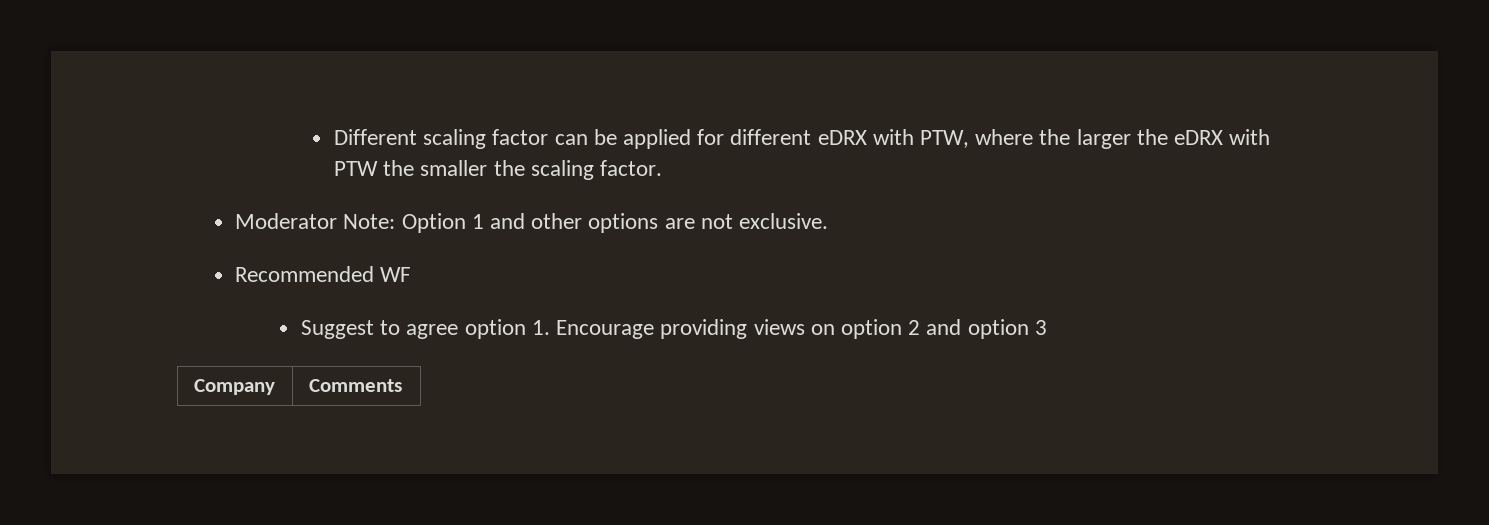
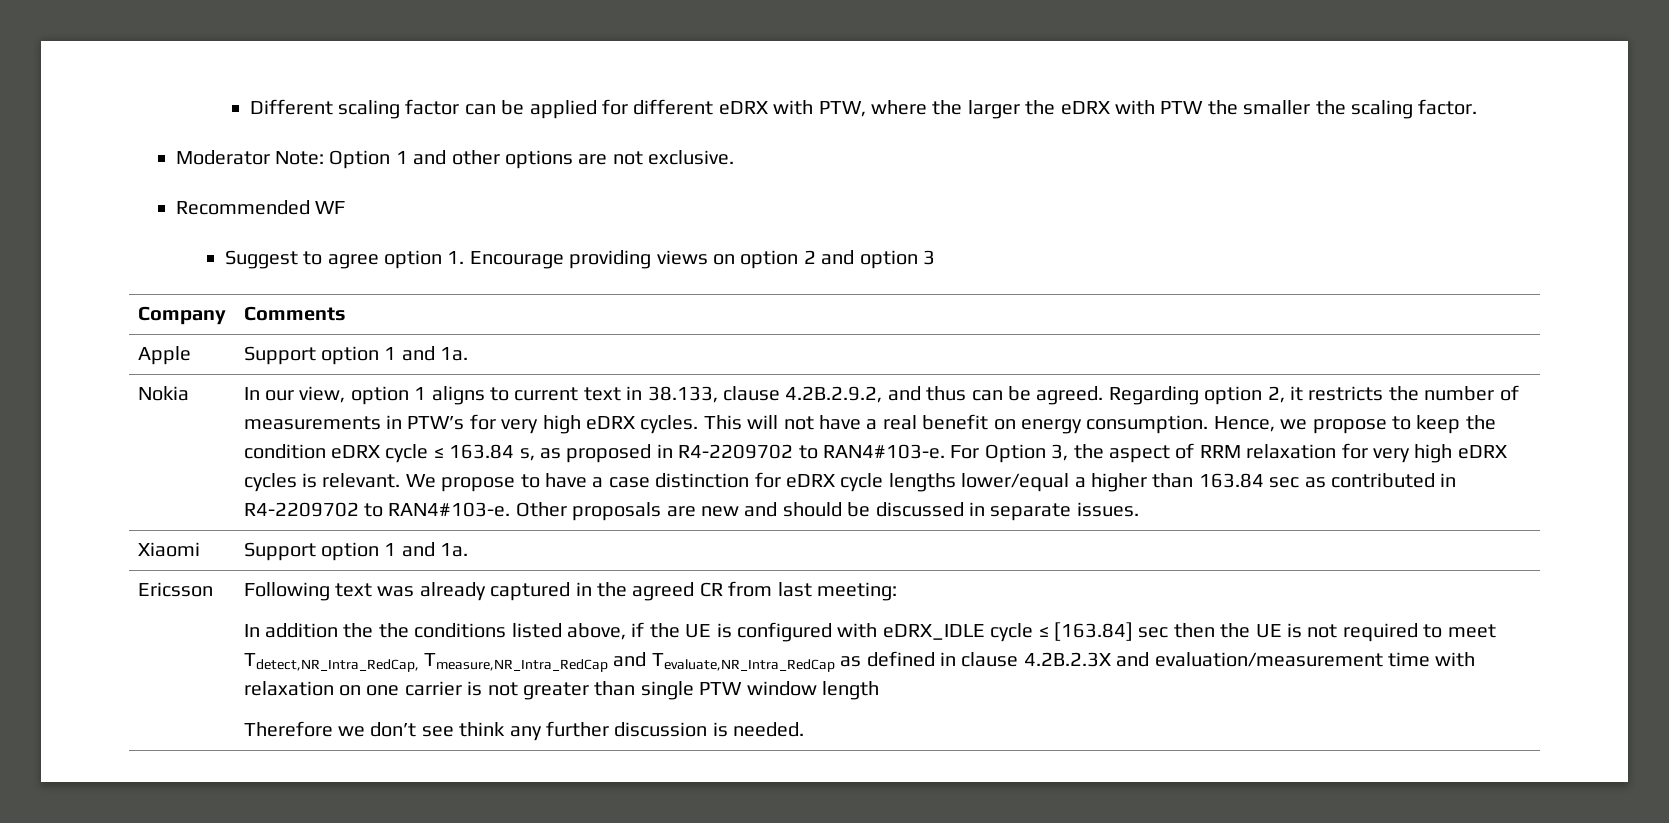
(402, 385) none -> [137,346,191,365] [243,346,469,365] [137,386,189,401] [243,385,1519,405] [243,414,1496,434] [243,443,1507,463] [243,472,1457,492] [243,502,1139,521] [137,542,200,557] [243,542,469,561] [137,582,213,597] [243,581,898,601] [243,622,1496,642] [243,651,1476,672] [243,681,880,700] [243,721,805,741] // Apple | Support option 1 and 1a. // Nokia | In our view, option 1 aligns to current text in 38.133, clause 4.2B.2.9.2, and thus can be agreed. Regarding option 2, it restricts the number of measurements in PTW’s for very high eDRX cycles. This will not have a real benefit on energy consumption. Hence, we propose to keep the condition eDRX cycle ≤ 163.84 s, as proposed in R4-2209702 to RAN4#103-e. For Option 3, the aspect of RRM relaxation for very high eDRX cycles is relevant. We propose to have a case distinction for eDRX cycle lengths lower/equal a higher than 163.84 sec as contributed in R4-2209702 to RAN4#103-e. Other proposals are new and should be discussed in separate issues. // Xiaomi | Support option 1 and 1a. // Ericsson | Following text was already captured in the agreed CR from last meeting: // In addition the the conditions listed above, if the UE is configured with eDRX_IDLE cycle ≤ [163.84] sec then the UE is not required to meet Tdetect,NR_Intra_RedCap, Tmeasure,NR_Intra_RedCap and Tevaluate,NR_Intra_RedCap as defined in clause 4.2B.2.3X and evaluation/measurement time with relaxation on one carrier is not greater than single PTW window length // Therefore we don’t see think any further discussion is needed.

